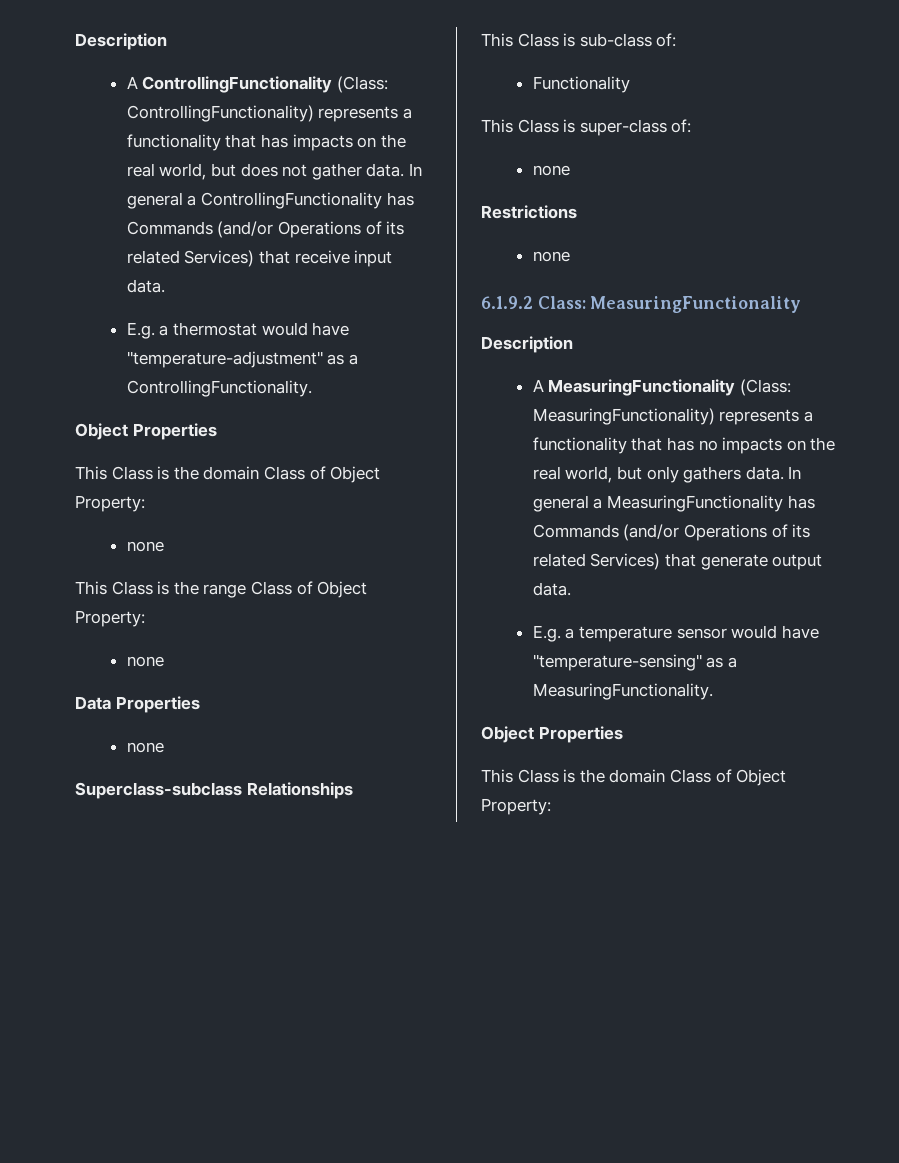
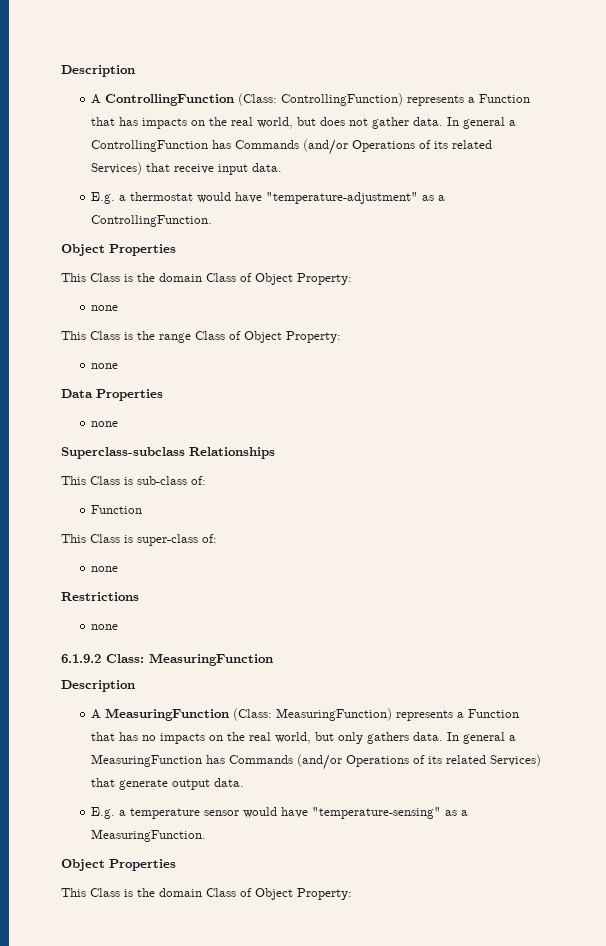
[75,33,167,50] [126,76,388,93] [126,105,412,122] [126,134,221,151] Description // A ControllingFunctionality (Class: ControllingFunctionality) represents a functionality -> [61,65,135,77] [91,93,531,106] Description // A ControllingFunction (Class: ControllingFunction) represents a Function
[200,192,382,209] ControllingFunctionality -> [91,140,209,152] ControllingFunction
[126,380,312,397] ControllingFunctionality. -> [91,215,213,227] ControllingFunction.
[532,76,630,93] Functionality -> [91,505,143,514] Function
[590,296,802,313] [481,336,573,353] [532,379,791,396] [532,408,813,425] [532,437,627,454] MeasuringFunctionality // Description // A MeasuringFunctionality (Class: MeasuringFunctionality) represents a functionality -> [149,653,273,666] [61,680,135,692] [91,708,520,721] MeasuringFunction // Description // A MeasuringFunction (Class: MeasuringFunction) represents a Function
[606,495,783,512] MeasuringFunctionality -> [91,754,203,767] MeasuringFunction
[532,683,713,700] MeasuringFunctionality. -> [91,829,207,842] MeasuringFunction.

